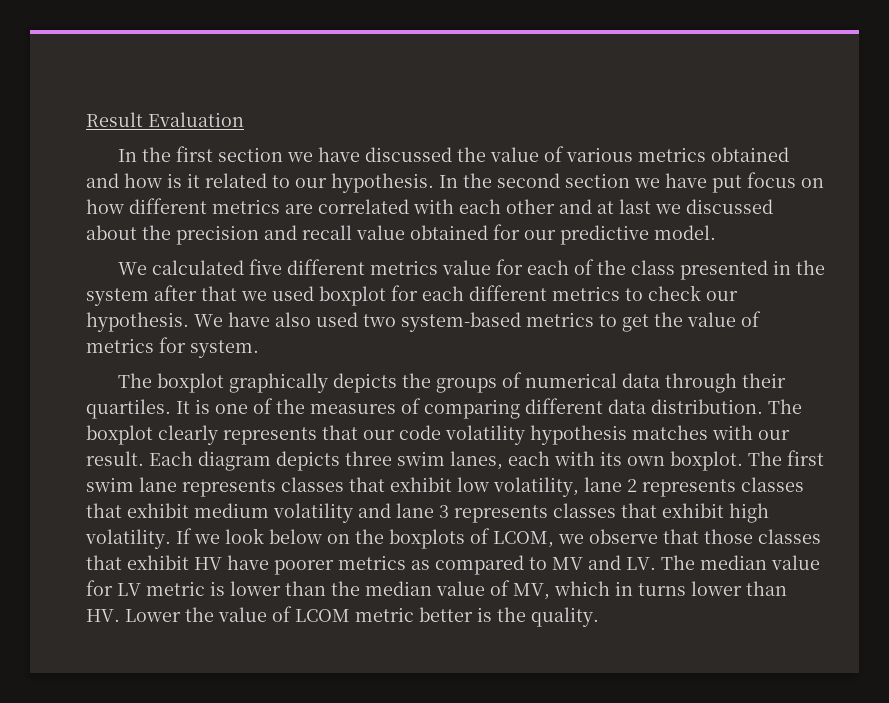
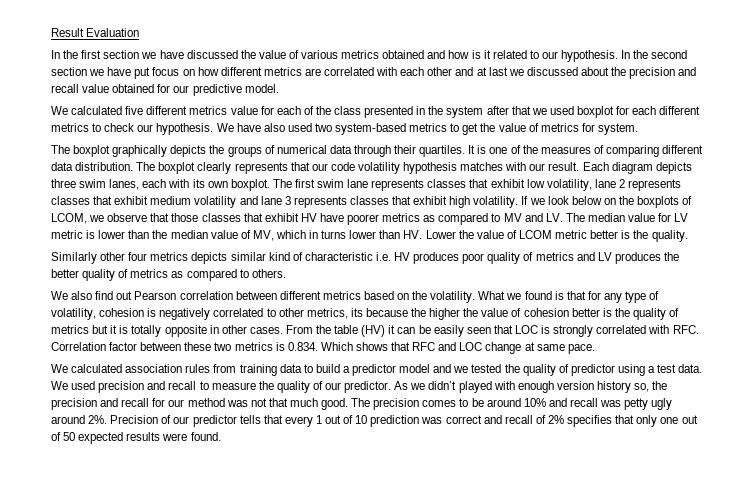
(599, 617) none -> [51,252,679,264] [51,269,286,281] [51,291,660,303] [51,308,680,320] [51,325,699,337] [51,342,595,354] [51,364,703,376] [51,381,668,393] [51,398,673,410] [51,415,698,427] [51,432,221,444] // Similarly other four metrics depicts similar kind of characteristic i.e. HV produces poor quality of metrics and LV produces the better quality of metrics as compared to others. // We also find out Pearson correlation between different metrics based on the volatility. What we found is that for any type of volatility, cohesion is negatively correlated to other metrics, its because the higher the value of cohesion better is the quality of metrics but it is totally opposite in other cases. From the table (HV) it can be easily seen that LOC is strongly correlated with RFC. Correlation factor between these two metrics is 0.834. Which shows that RFC and LOC change at same pace. // We calculated association rules from training data to build a predictor model and we tested the quality of predictor using a test data. We used precision and recall to measure the quality of our predictor. As we didn’t played with enough version history so, the precision and recall for our method was not that much good. The precision comes to be around 10% and recall was petty ugly around 2%. Precision of our predictor tells that every 1 out of 10 prediction was correct and recall of 2% specifies that only one out of 50 expected results were found.

